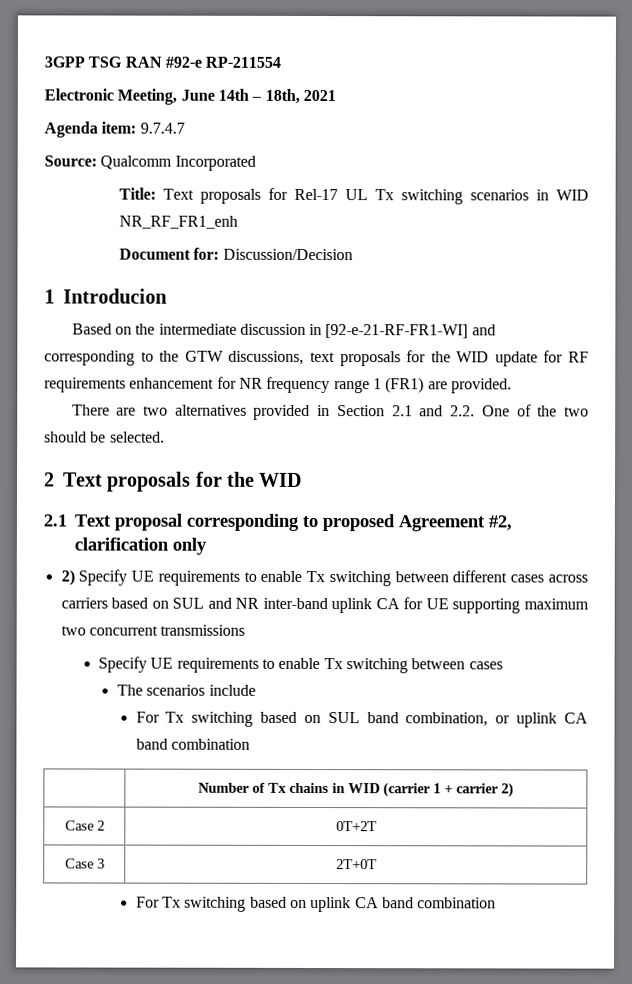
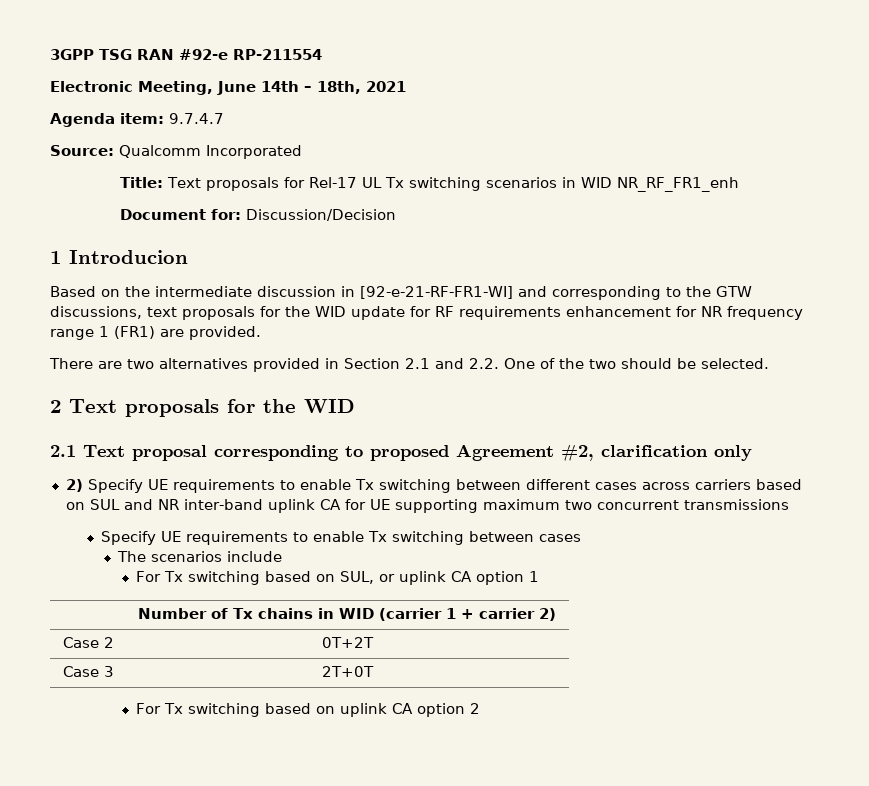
[327,712,489,727] SUL band combination, -> [339,571,374,584] SUL,
[135,738,250,750] band combination -> [475,571,539,585] option 1
[381,897,497,909] band combination -> [416,703,480,717] option 2

